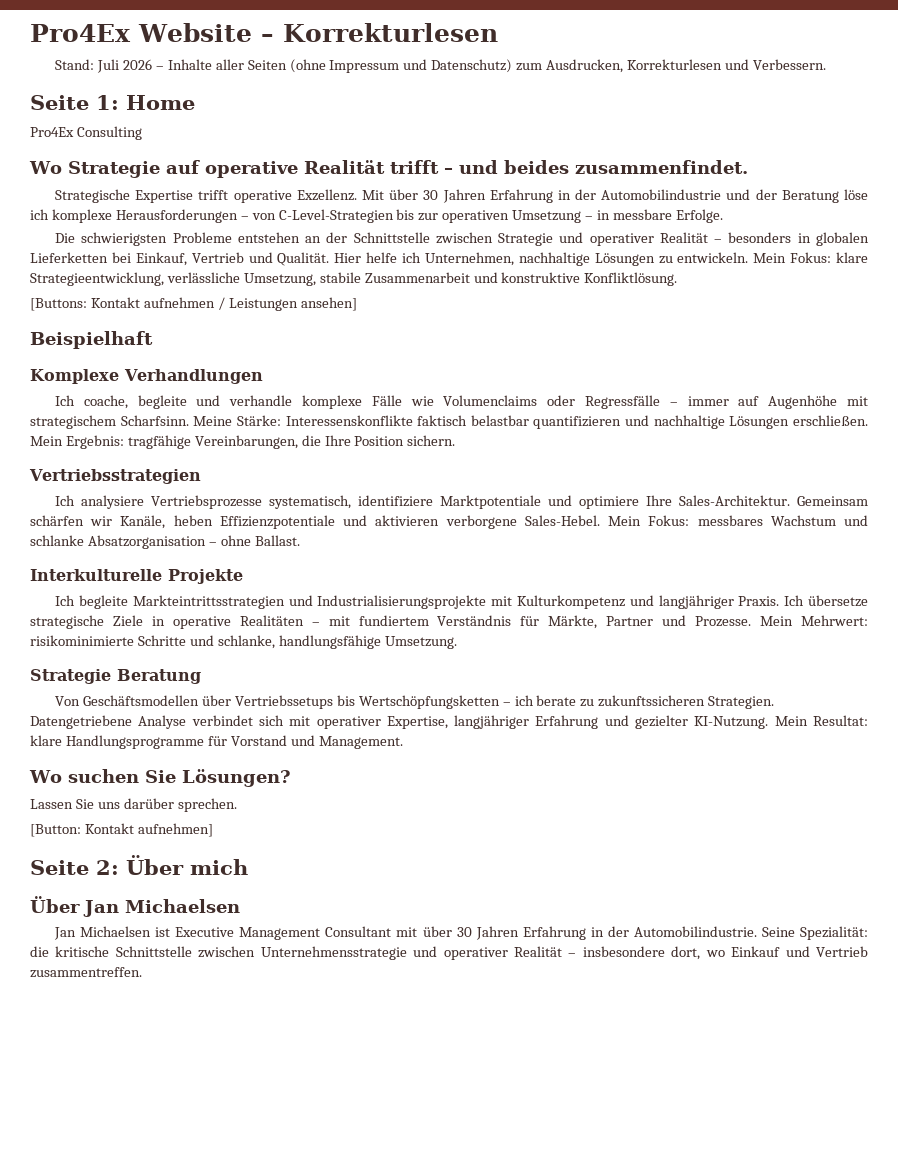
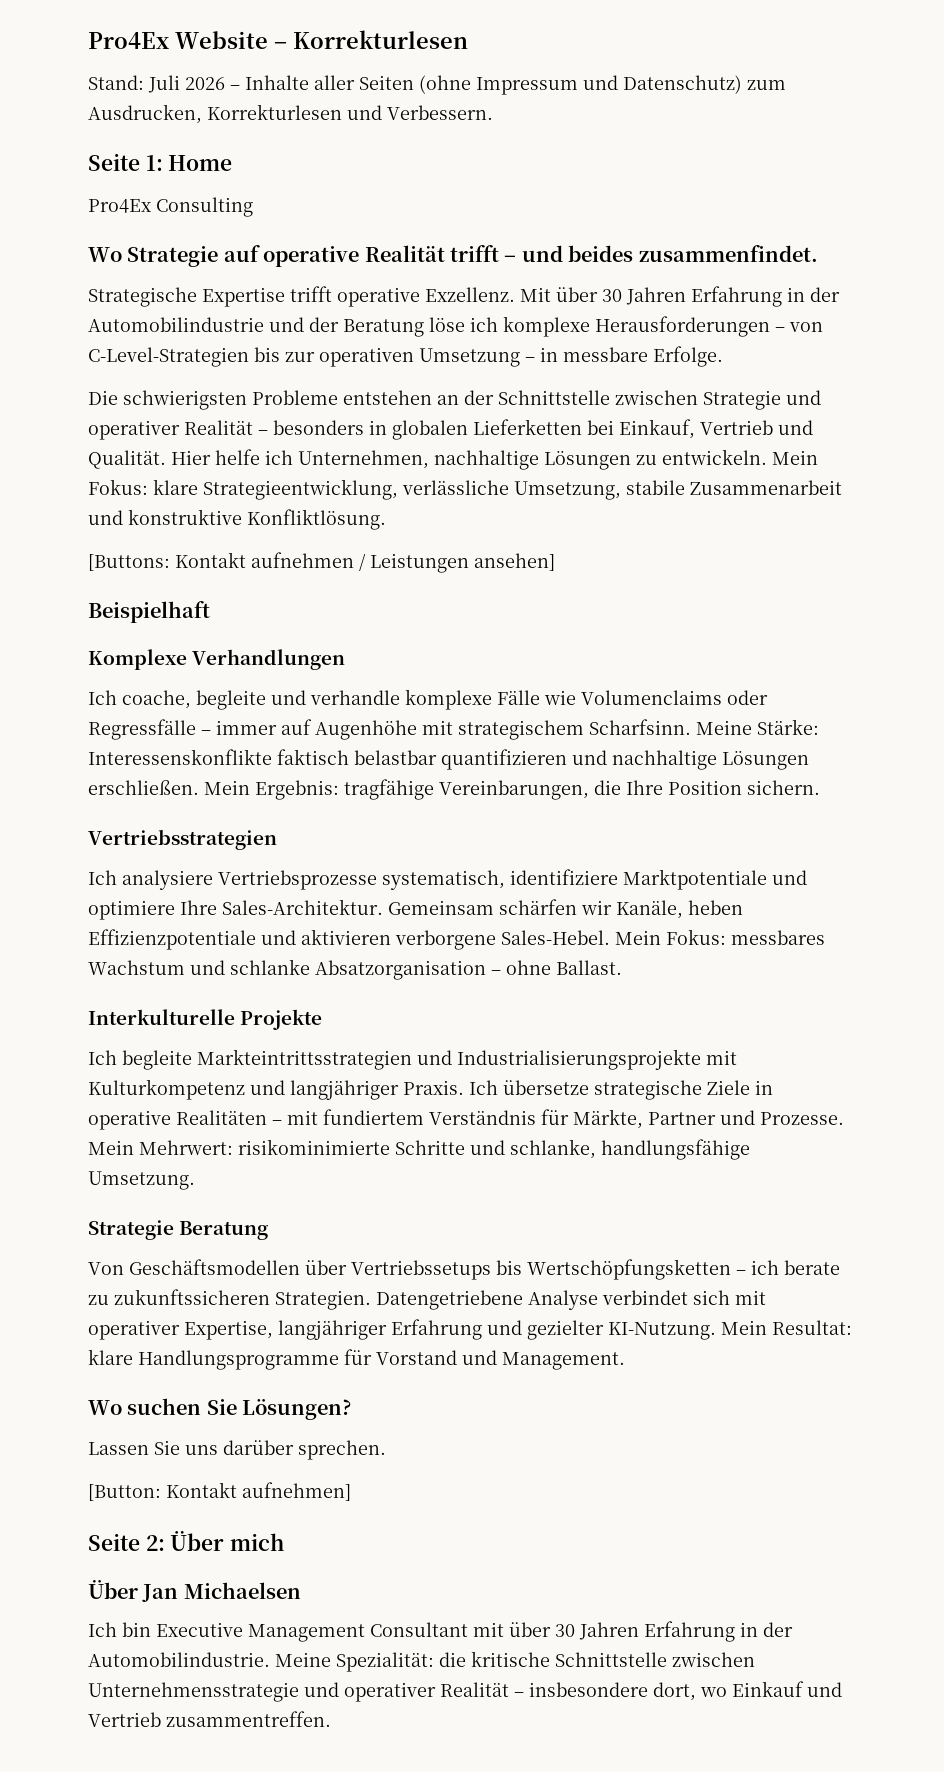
[54,926,171,940] Jan Michaelsen ist -> [88,1622,151,1637] Ich bin
[761,927,795,937] Seine -> [275,1652,331,1667] Meine

